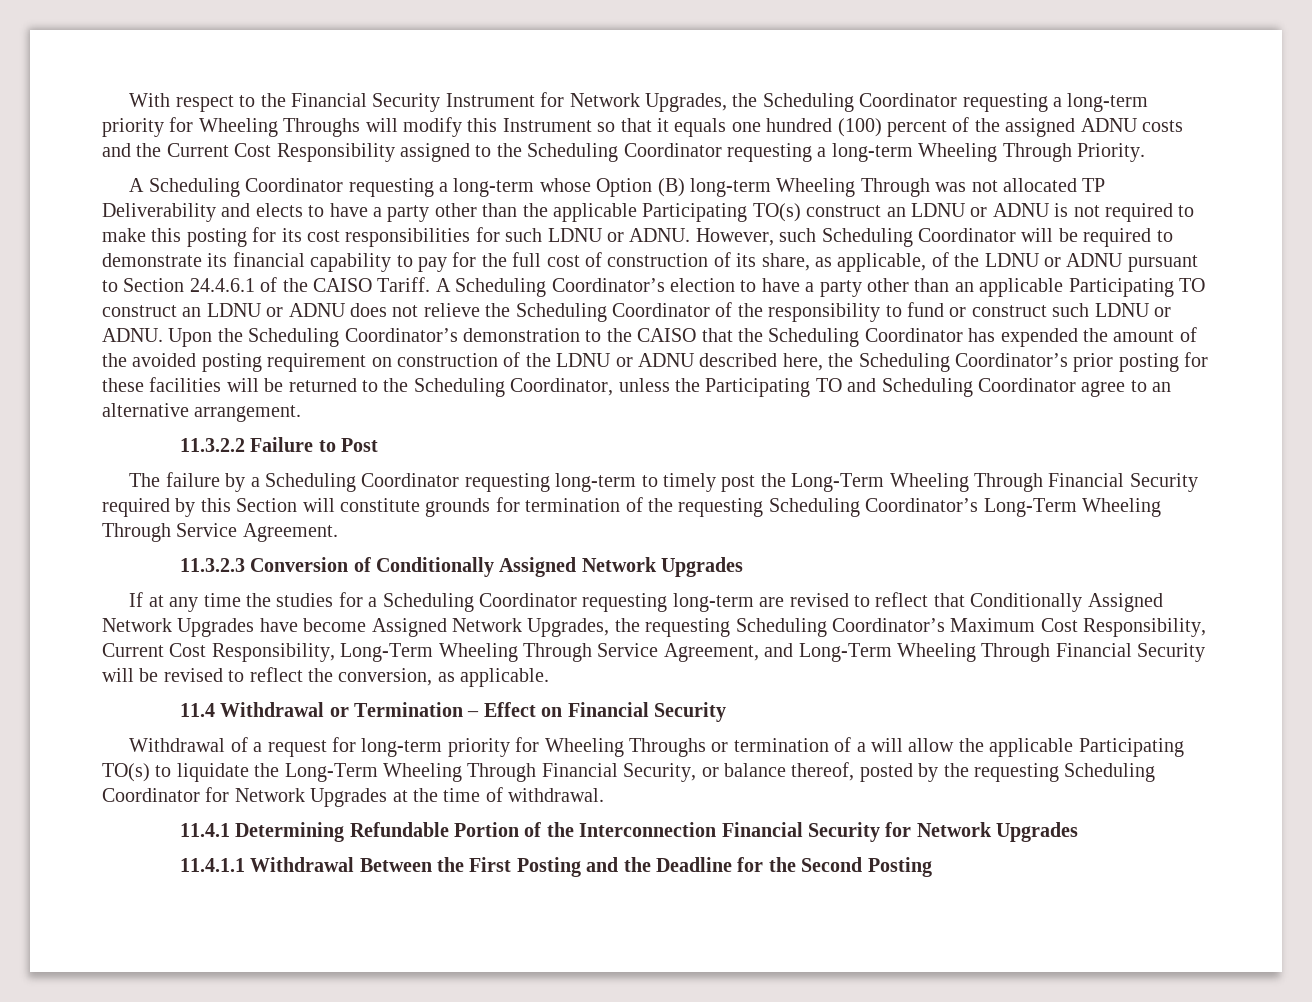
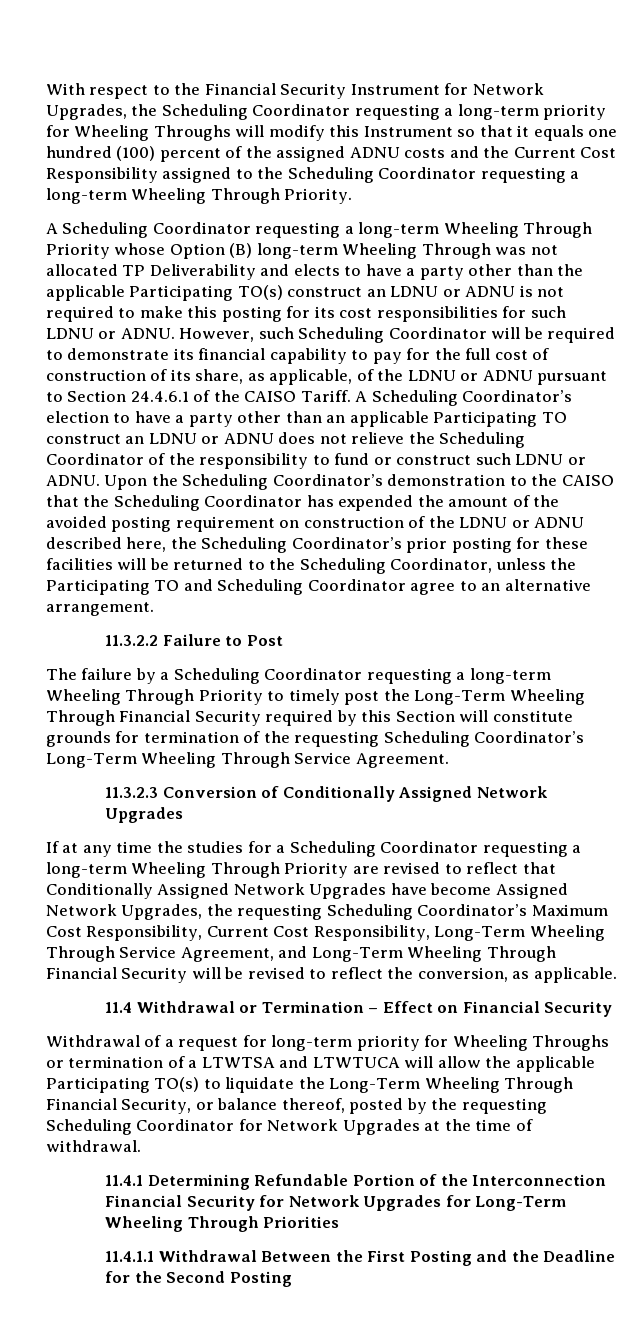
(535, 187) none -> [443,222,593,238] [46,243,110,259] Wheeling Through Priority
[555,473,637,492] long-term -> [456,668,551,684] [46,689,263,705] a long-term Wheeling Through Priority
[672,593,754,612] long-term -> [572,845,582,853] [46,862,349,878] a long-term Wheeling Through Priority
(866, 747) none -> [201,1056,400,1068] LTWTSA and LTWTUCA
(1079, 832) none -> [445,1195,567,1211] [105,1216,340,1232] for Long-Term Wheeling Through Priorities

